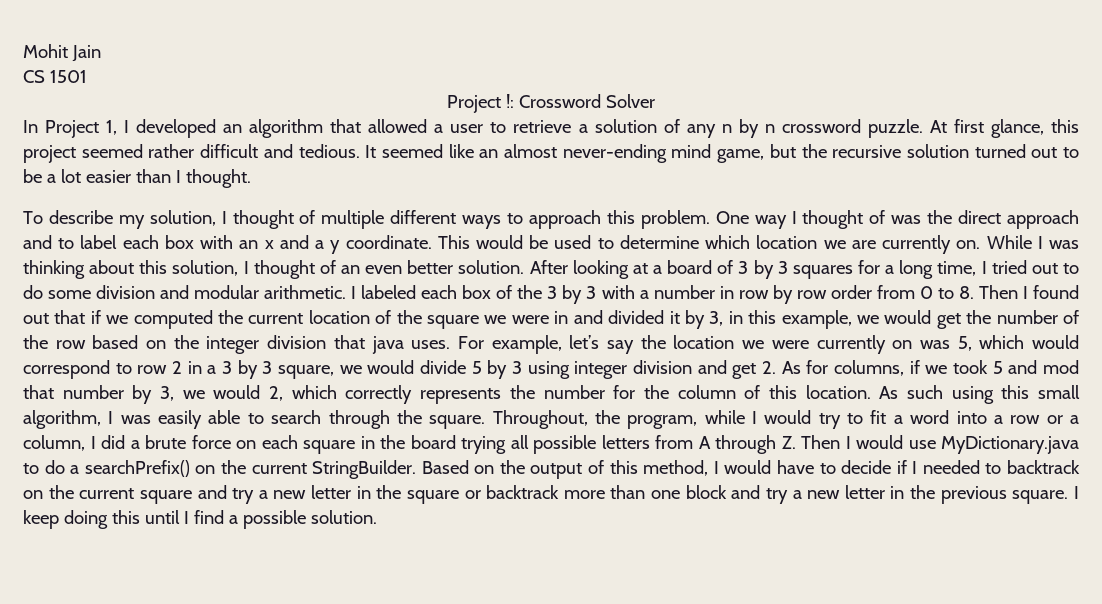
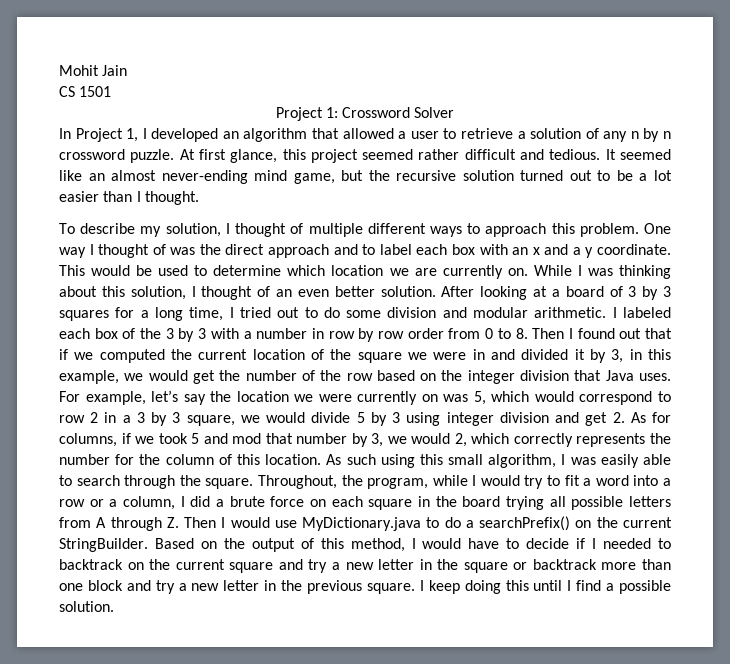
[506,94,515,108] !: -> [325,107,338,118] 1:
[371,336,404,354] java -> [605,370,634,381] Java

